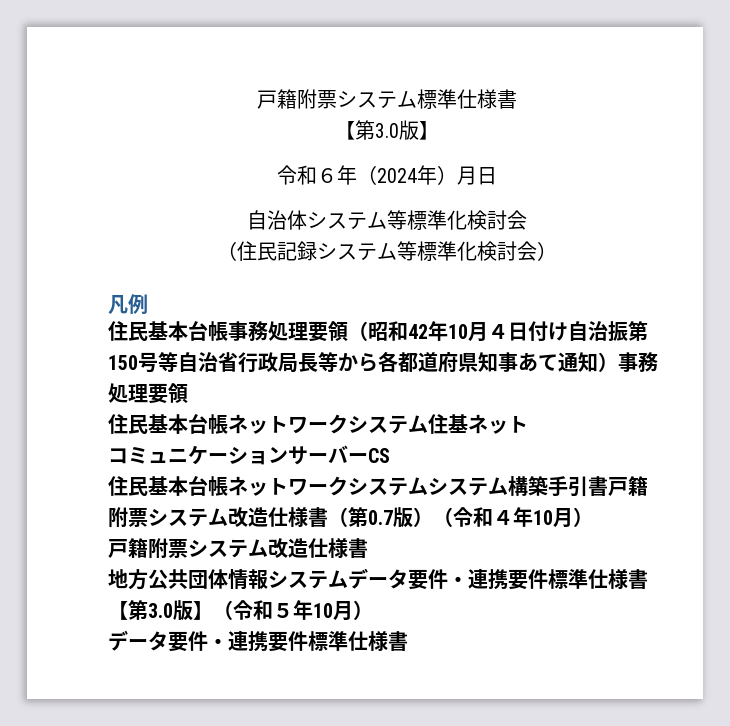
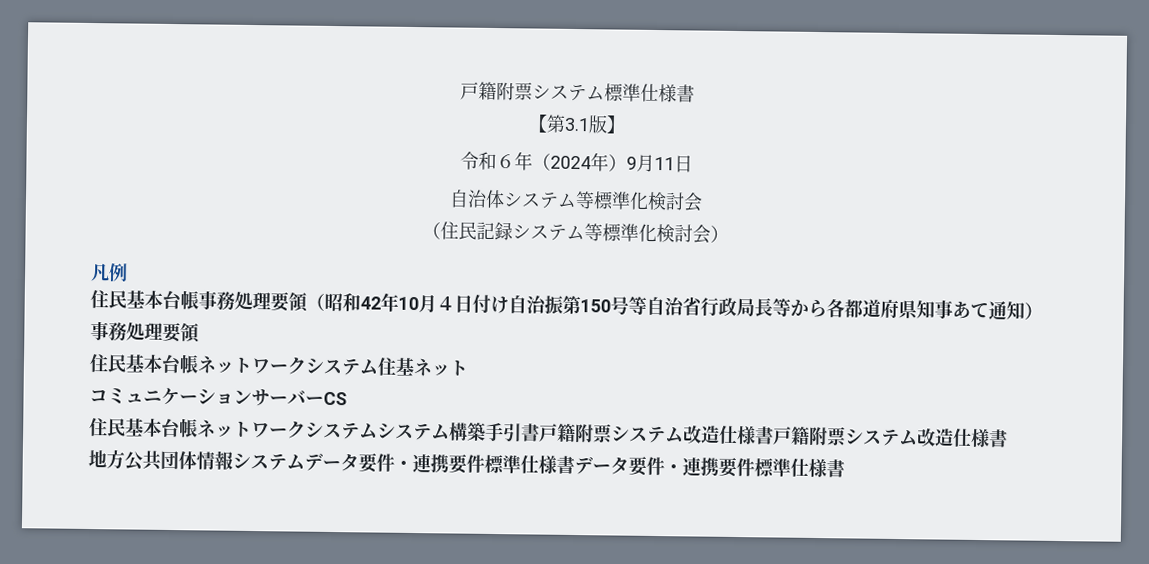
[374,123,399,138] 3.0 -> [563,117,590,132] 3.1
[456,166,477,185] 月 -> [625,154,675,172] 9月11
[328,507,593,528] （第0.7版）（令和４年10月） // -> (774, 435) none
[108,600,373,621] 【第3.0版】（令和５年10月） // -> (575, 465) none

